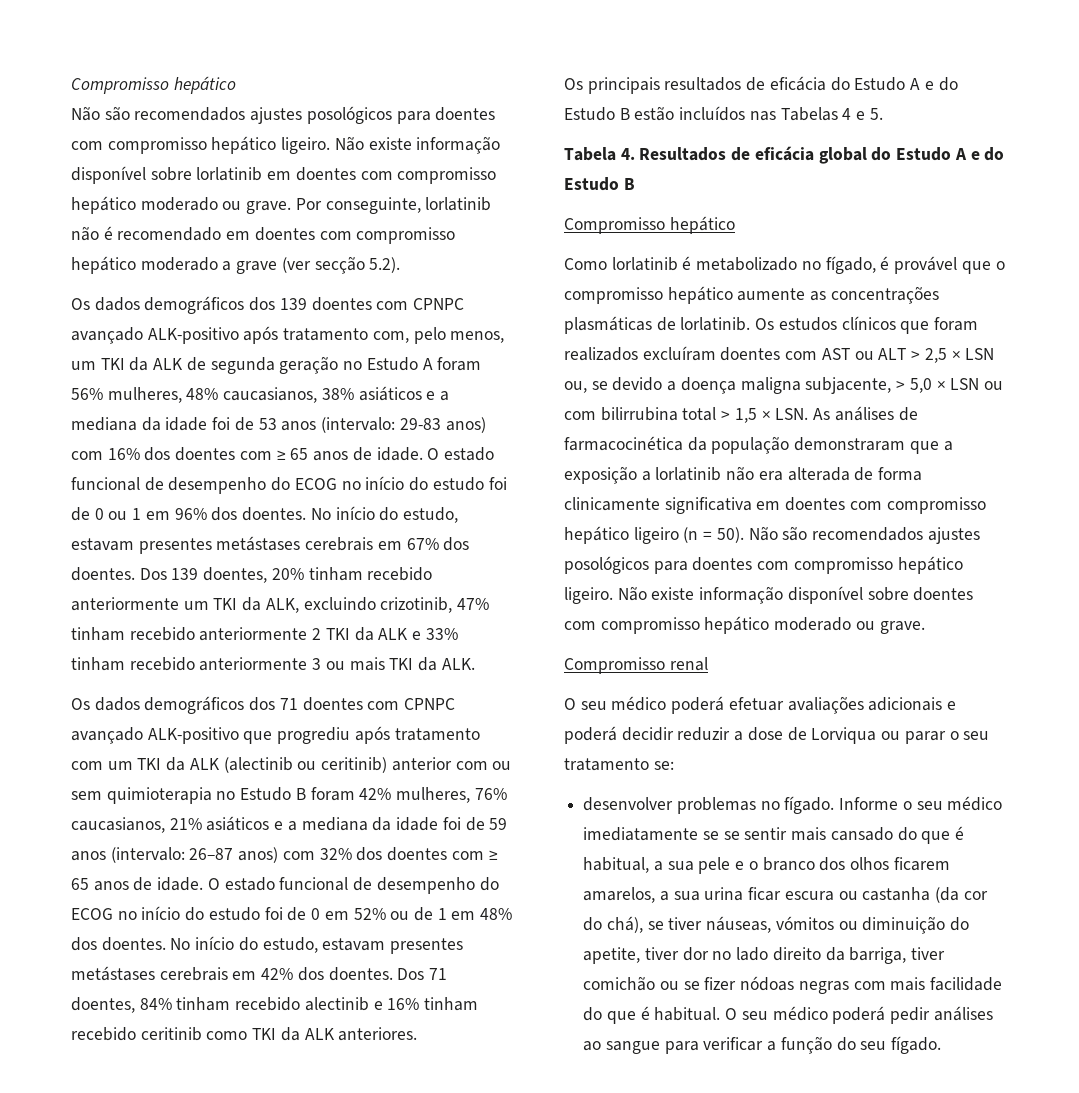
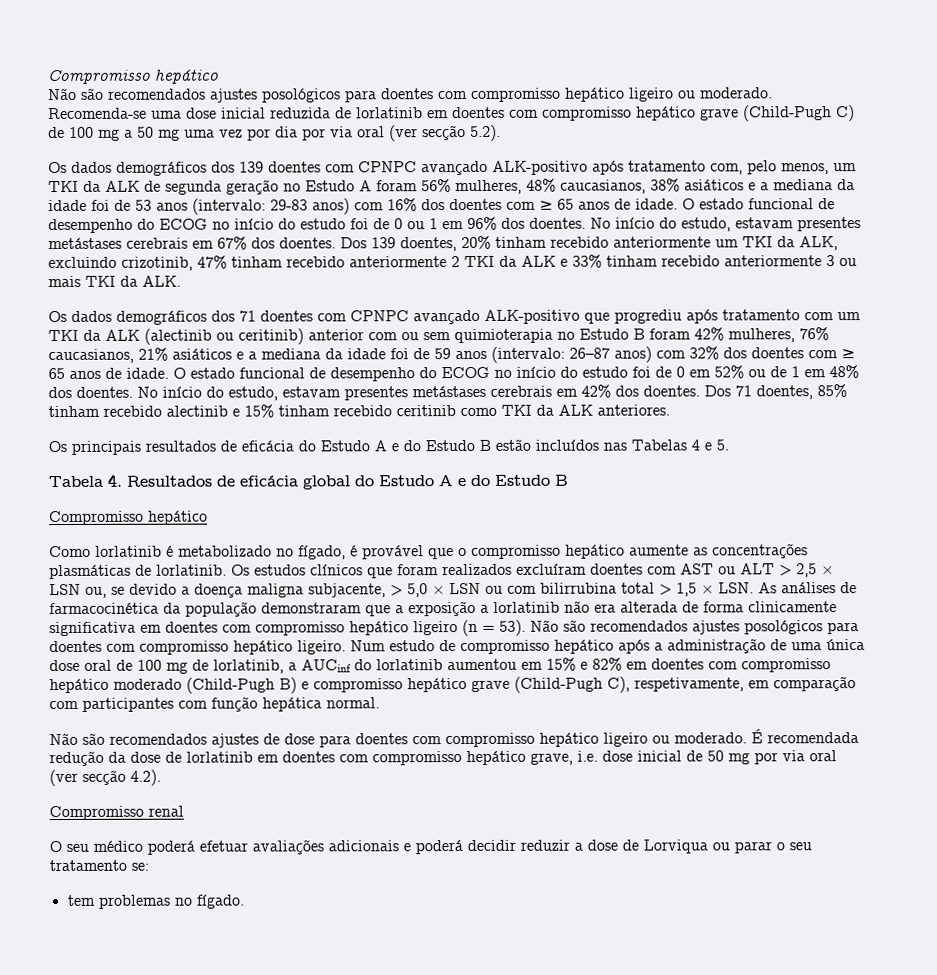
[281,136,501,154] [71,166,497,184] [71,196,492,214] [71,226,456,244] [71,256,278,274] ligeiro. Não existe informação disponível sobre lorlatinib em doentes com compromisso hepático moderado ou grave. Por conseguinte, lorlatinib não é recomendado em doentes com compromisso hepático moderado a grave -> [629,87,773,102] [48,105,855,122] [48,126,385,141] ligeiro ou moderado. Recomenda-se uma dose inicial reduzida de lorlatinib em doentes com compromisso hepático grave (Child-Pugh C) de 100 mg a 50 mg uma vez por dia por via oral
[139,998,172,1010] 84% -> [817,384,847,398] 85%
[387,998,420,1010] 16% -> [244,404,274,418] 15%
[716,527,744,543] 50). -> [499,619,526,636] 53).
[617,586,974,604] [564,616,925,634] Não existe informação disponível sobre doentes com compromisso hepático moderado ou grave. -> [350,638,865,655] [49,657,831,674] [49,676,856,694] [49,696,380,712] [49,729,859,748] [49,750,837,767] [49,769,161,787] Num estudo de compromisso hepático após a administração de uma única dose oral de 100 mg de lorlatinib, a AUCinf do lorlatinib aumentou em 15% e 82% em doentes com compromisso hepático moderado (Child-Pugh B) e compromisso hepático grave (Child-Pugh C), respetivamente, em comparação com participantes com função hepática normal. // Não são recomendados ajustes de dose para doentes com compromisso hepático ligeiro ou moderado. É recomendada redução da dose de lorlatinib em doentes com compromisso hepático grave, i.e. dose inicial de 50 mg por via oral (ver secção 4.2).
[583,797,674,811] desenvolver -> [66,894,96,906] tem
[839,796,1003,811] [583,826,965,844] [583,857,950,874] [583,887,988,903] [583,916,970,934] [583,947,946,964] [583,976,1003,994] [583,1006,993,1024] [583,1036,942,1054] Informe o seu médico imediatamente se se sentir mais cansado do que é habitual, a sua pele e o branco dos olhos ficarem amarelos, a sua urina ficar escura ou castanha (da cor do chá), se tiver náuseas, vómitos ou diminuição do apetite, tiver dor no lado direito da barriga, tiver comichão ou se fizer nódoas negras com mais facilidade do que é habitual. O seu médico poderá pedir análises ao sangue para verificar a função do seu fígado. -> (245, 901) none

